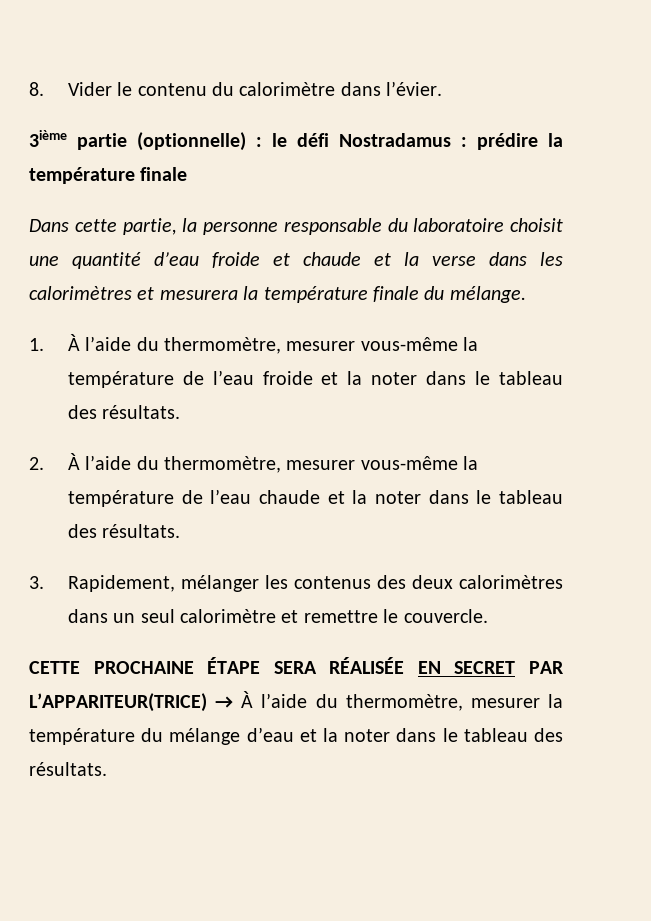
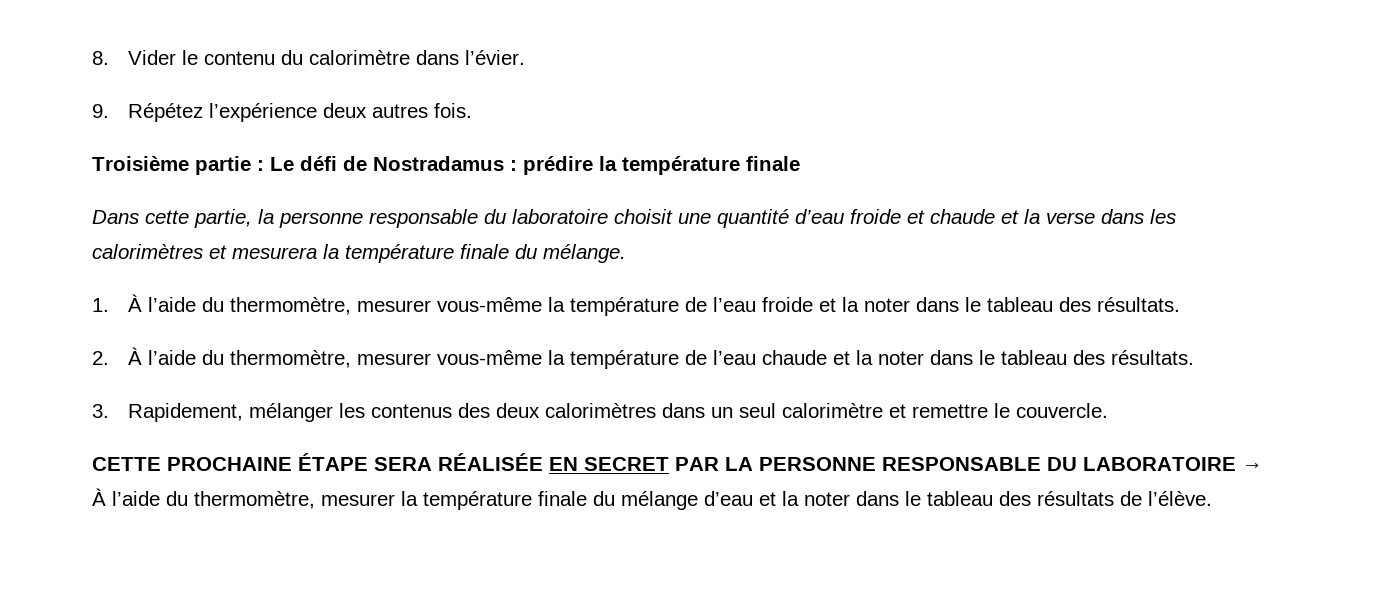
[29,130,329,151] 3ième partie (optionnelle) : le défi -> [92,103,472,122] [92,156,367,175] 9. Répétez l’expérience deux autres fois. // Troisième partie : Le défi de
[29,693,207,712] L’APPARITEUR(TRICE) -> [725,457,1236,471] LA PERSONNE RESPONSABLE DU LABORATOIRE
(135, 736) none -> [538,491,587,506] finale
[29,762,107,776] résultats. -> [1037,491,1212,506] résultats de l’élève.

